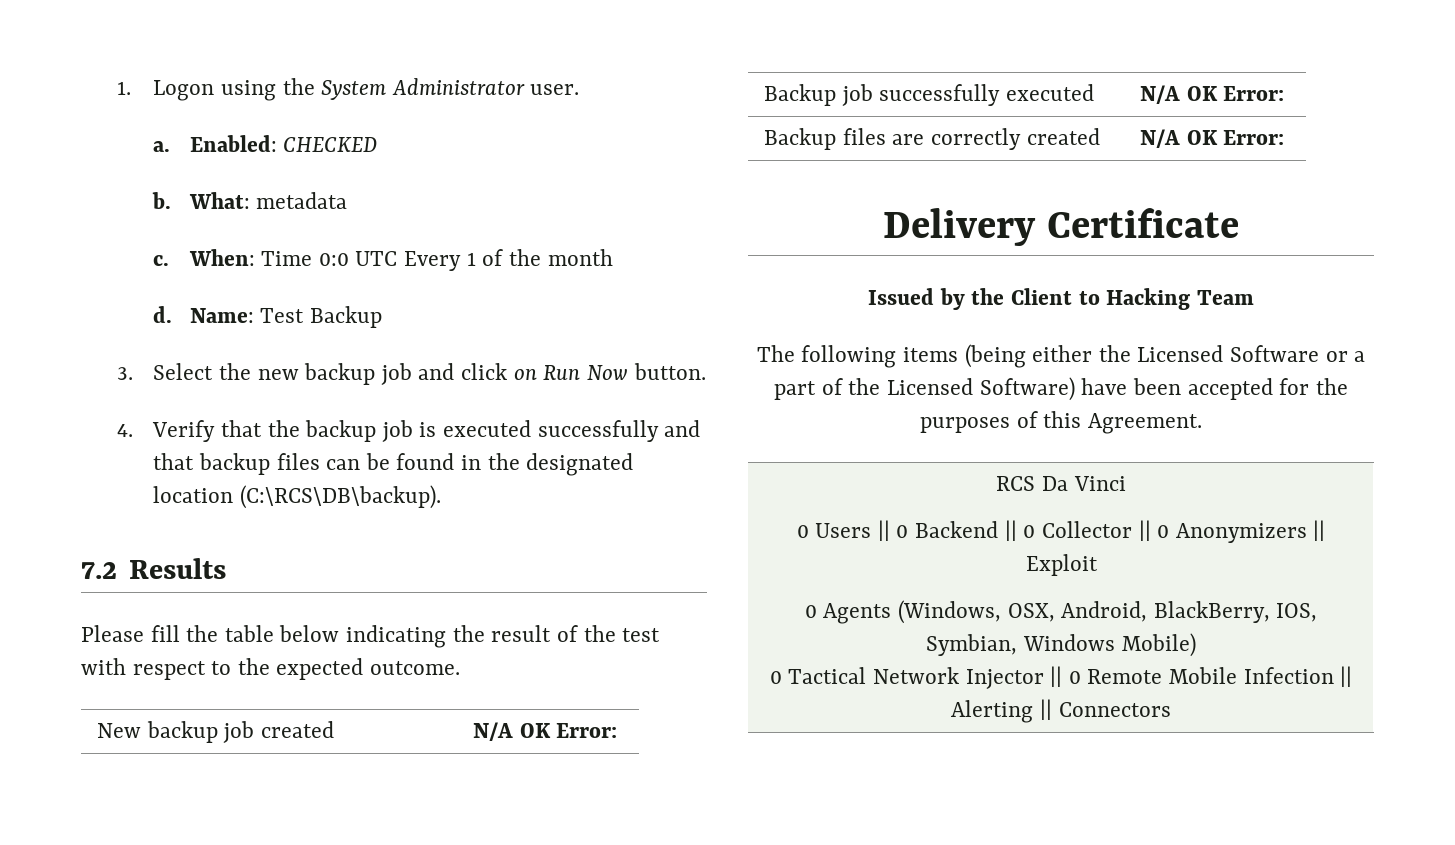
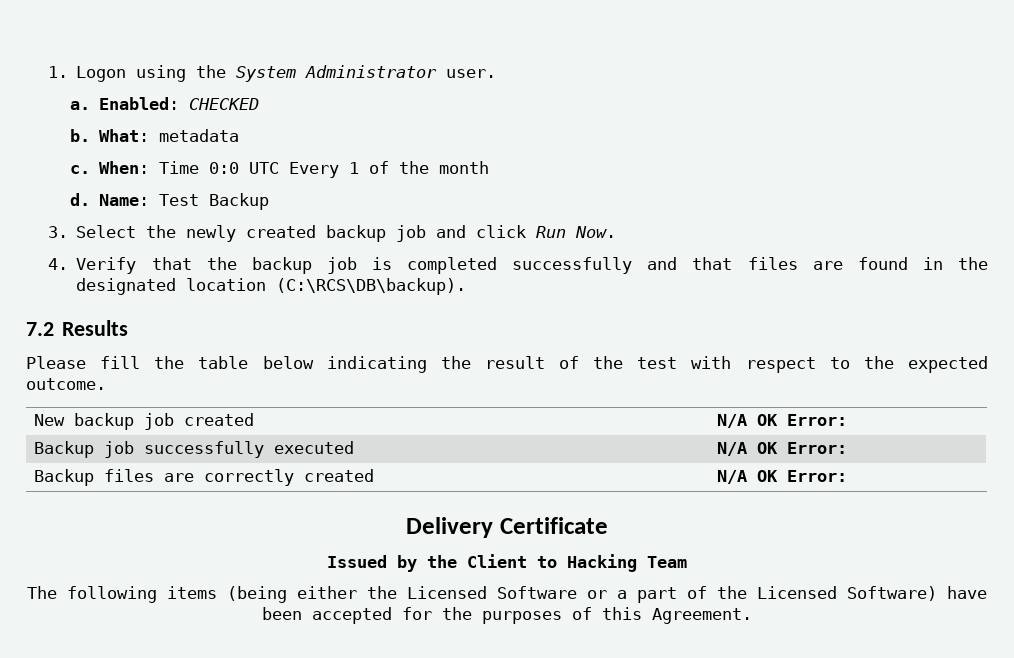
[257,369,299,380] new -> [186,225,317,242] newly created
[513,363,706,380] on Run Now button. -> [536,226,617,238] Run Now.
[443,420,532,437] executed -> [407,257,498,274] completed
[199,453,390,475] backup files can be -> [747,257,843,270] files are
[996,476,1126,491] [796,520,1326,543] [1025,554,1098,576] [804,600,1318,624] [926,633,1196,657] [769,666,1353,689] [951,699,1171,723] // RCS Da Vinci // 0 Users || 0 Backend || 0 Collector || 0 Anonymizers || Exploit // 0 Agents (Windows, OSX, Android, BlackBerry, IOS, Symbian, Windows Mobile) // 0 Tactical Network Injector || 0 Remote Mobile Infection || Alerting || Connectors -> (752, 616) none

